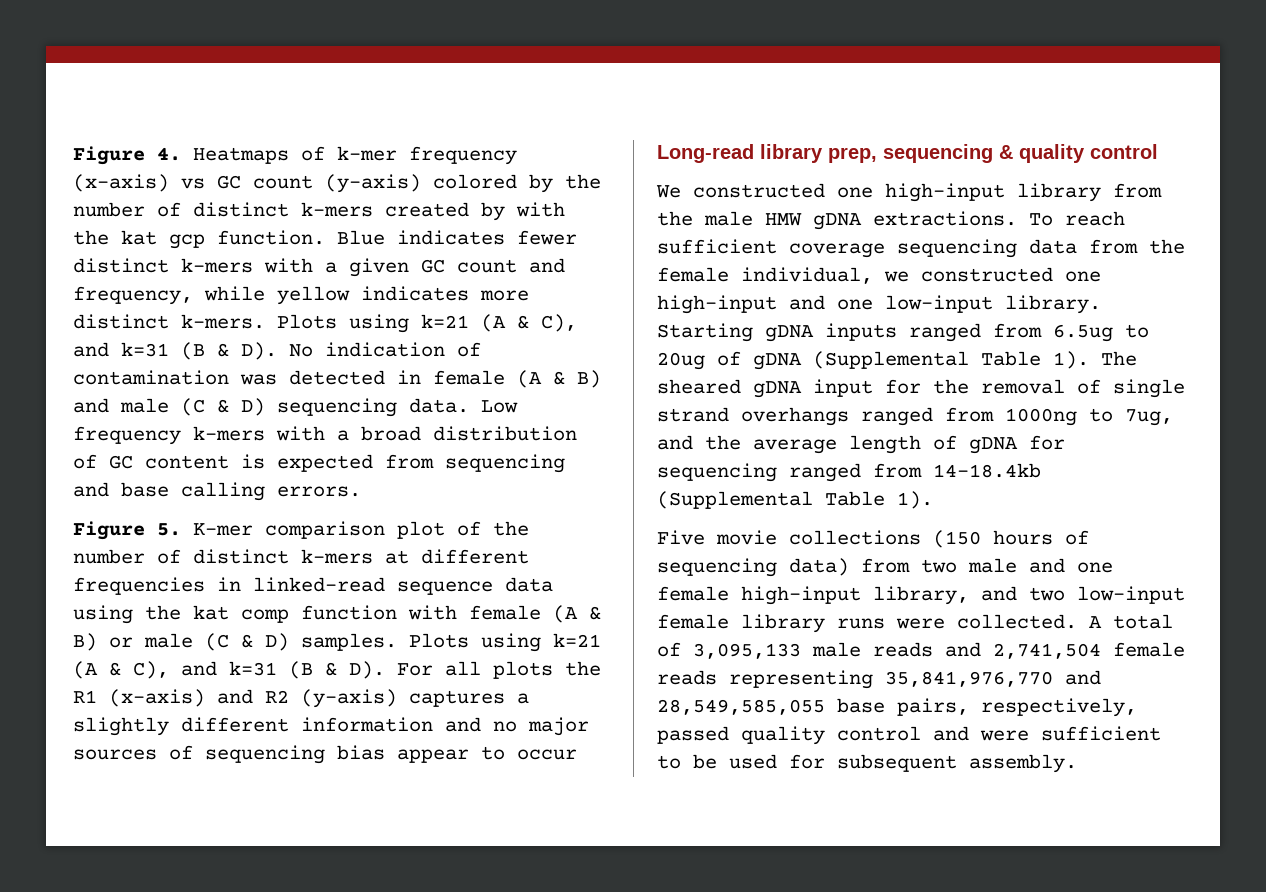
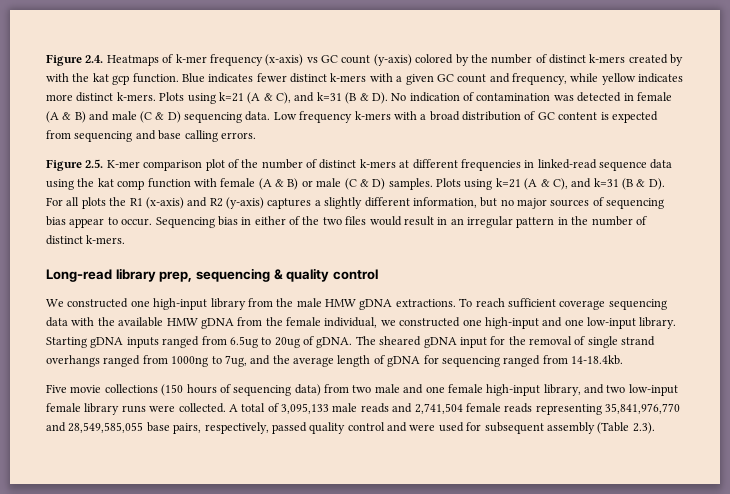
[73,146,181,165] Figure 4. -> [46,54,104,66] Figure 2.4.
[157,523,181,536] 5. -> [85,159,104,168] 2.5.
[301,717,481,732] information and -> [412,197,498,208] information, but
[517,749,577,760] occur -> [121,216,647,228] [46,235,126,245] occur. Sequencing bias in either of the two files would result in an irregular pattern in the number of distinct k-mers.
(1077, 246) none -> [71,317,234,329] with the available HMW gDNA
[753,351,1089,370] gDNA (Supplemental Table 1). -> [316,337,353,348] gDNA.
[933,463,1041,478] [657,491,933,509] 14-18.4kb (Supplemental Table 1). -> [571,355,623,365] 14-18.4kb.
[1041,726,1161,741] [657,754,1077,773] sufficient to be used for subsequent assembly. -> [438,422,655,434] used for subsequent assembly (Table 2.3).

